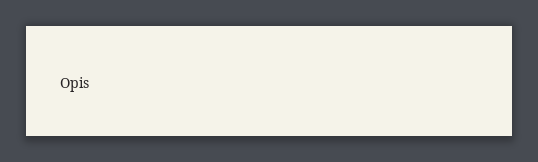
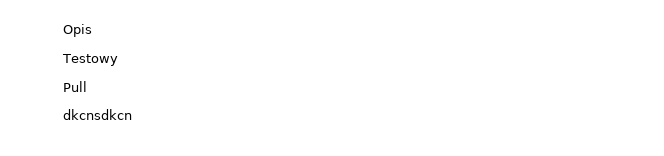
(89, 84) none -> [62,54,118,66] [63,81,87,92] [63,109,132,120] // Testowy // Pull // dkcnsdkcn

